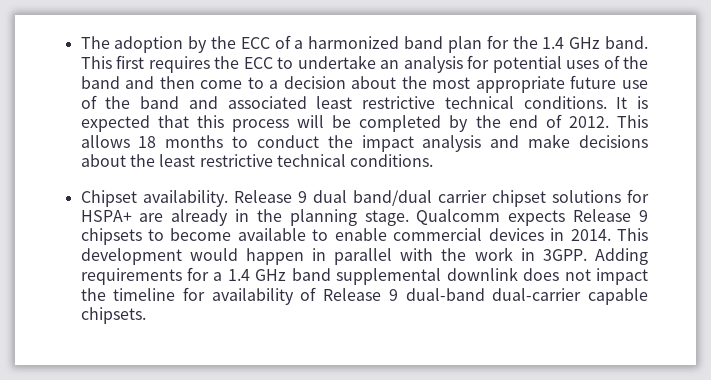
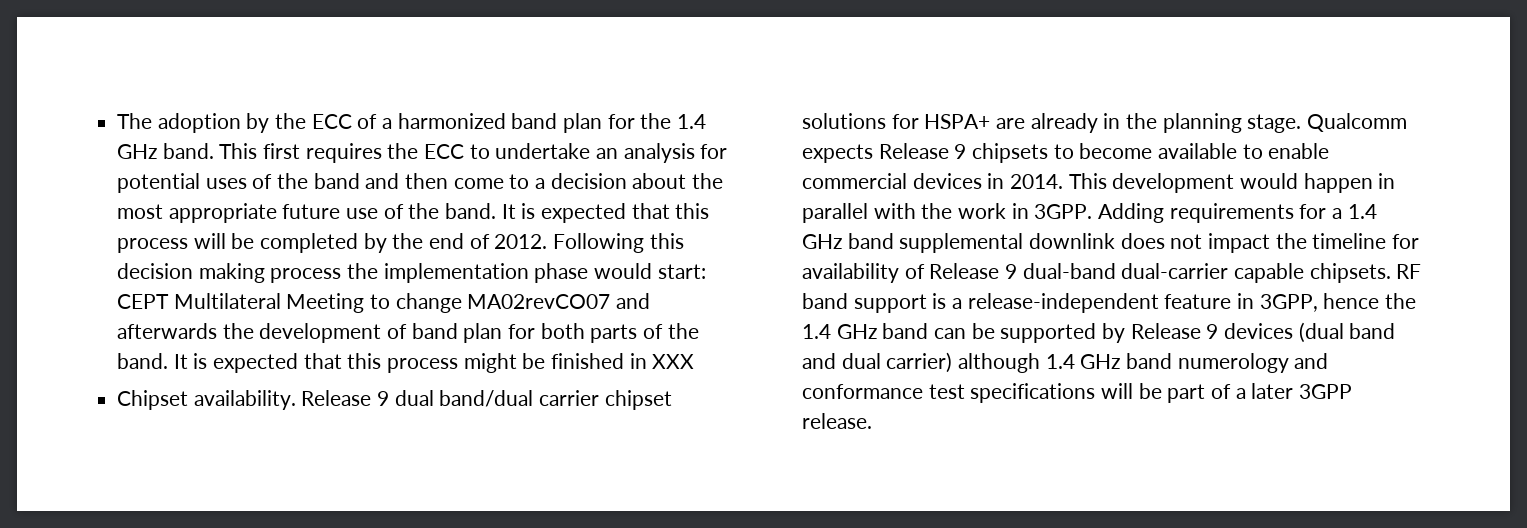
[140,96,607,109] band and associated least restrictive technical conditions. -> [445,203,497,219] band.
[617,115,649,128] [80,134,648,152] [80,154,434,167] This allows 18 months to conduct the impact analysis and make decisions about the least restrictive technical conditions. -> [553,233,684,253] [117,263,706,283] [117,293,651,313] [117,323,699,343] [117,353,695,373] Following this decision making process the implementation phase would start: CEPT Multilateral Meeting to change MA02revCO07 and afterwards the development of band plan for both parts of the band. It is expected that this process might be finished in XXX
(146, 315) none -> [1396,264,1422,279] [802,293,1417,313] [802,322,1396,343] [802,352,1329,373] [802,383,1353,403] [802,413,873,429] RF band support is a release-independent feature in 3GPP, hence the 1.4 GHz band can be supported by Release 9 devices (dual band and dual carrier) although 1.4 GHz band numerology and conformance test specifications will be part of a later 3GPP release.

